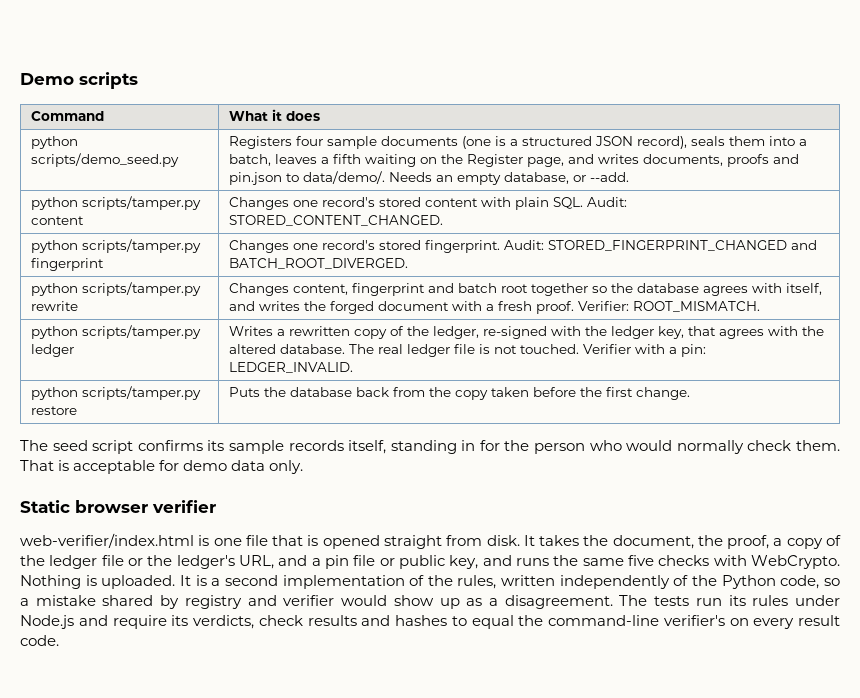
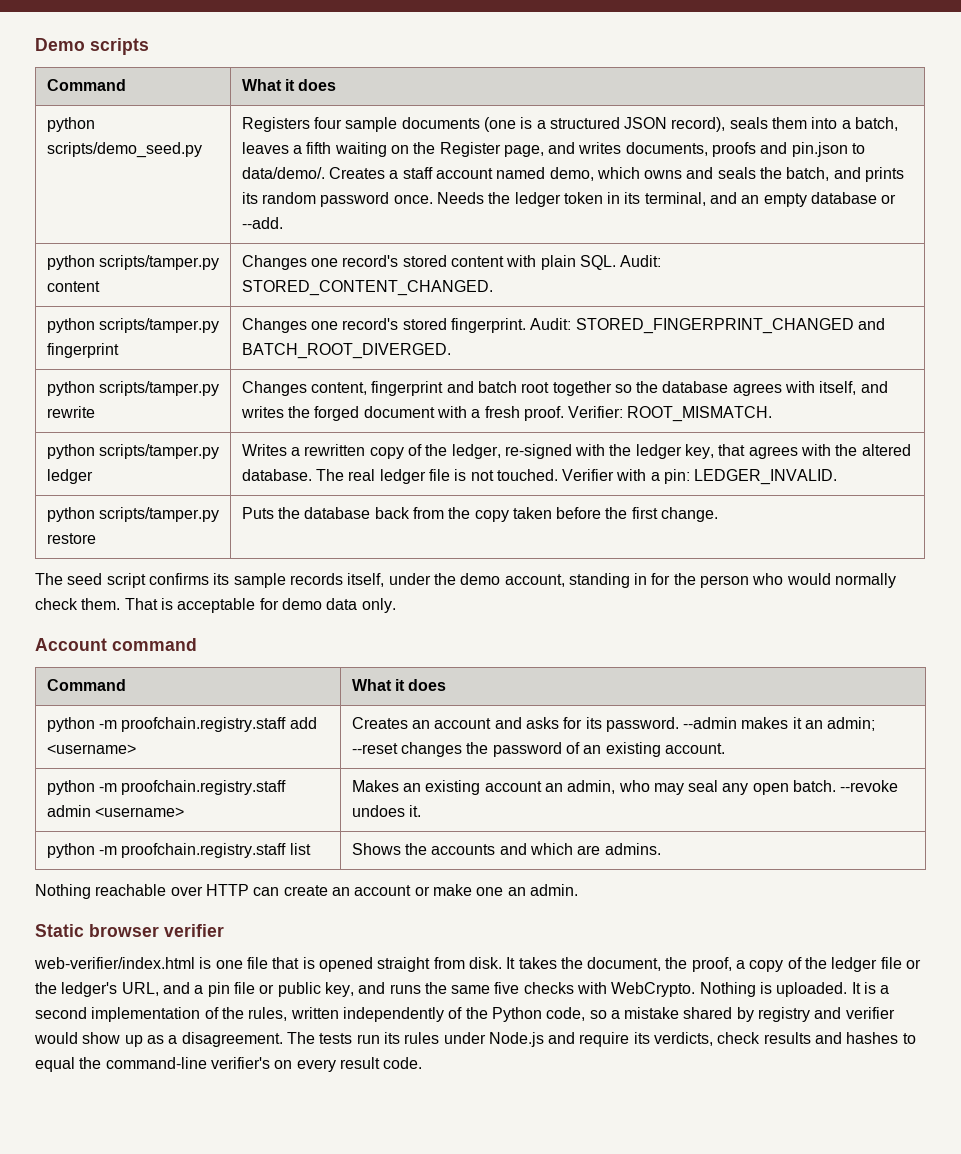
[388,172,432,182] Needs -> [328,167,905,182] [241,192,738,207] Creates a staff account named demo, which owns and seals the batch, and prints its random password once. Needs the ledger token in its terminal, and
[503,172,569,184] database, -> [811,192,878,204] database
(387, 447) none -> [388,573,565,587] under the demo account,
(304, 467) none -> [35,638,197,651] [46,679,126,691] [351,679,447,691] [46,717,317,732] [46,744,136,754] [351,717,876,732] [351,742,725,757] [46,780,287,795] [46,805,184,817] [351,780,899,795] [351,805,421,817] [46,843,311,858] [351,843,661,855] [35,884,578,899] // Account command // Command | What it does // python -m proofchain.registry.staff add <username> | Creates an account and asks for its password. --admin makes it an admin; --reset changes the password of an existing account. // python -m proofchain.registry.staff admin <username> | Makes an existing account an admin, who may seal any open batch. --revoke undoes it. // python -m proofchain.registry.staff list | Shows the accounts and which are admins. // Nothing reachable over HTTP can create an account or make one an admin.

